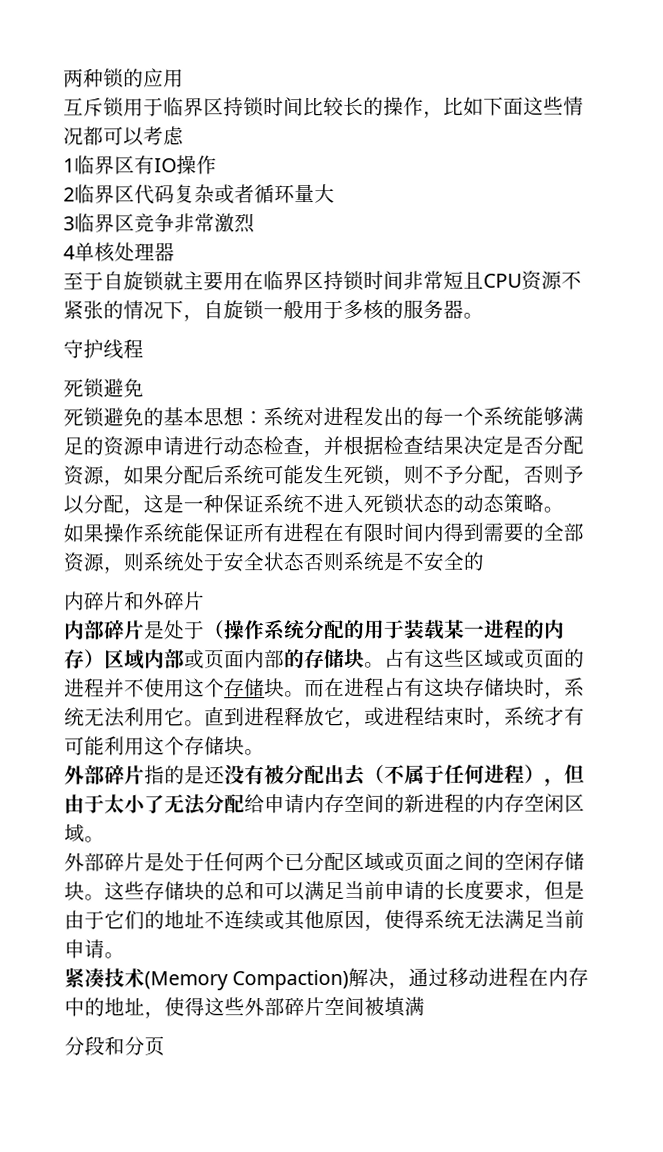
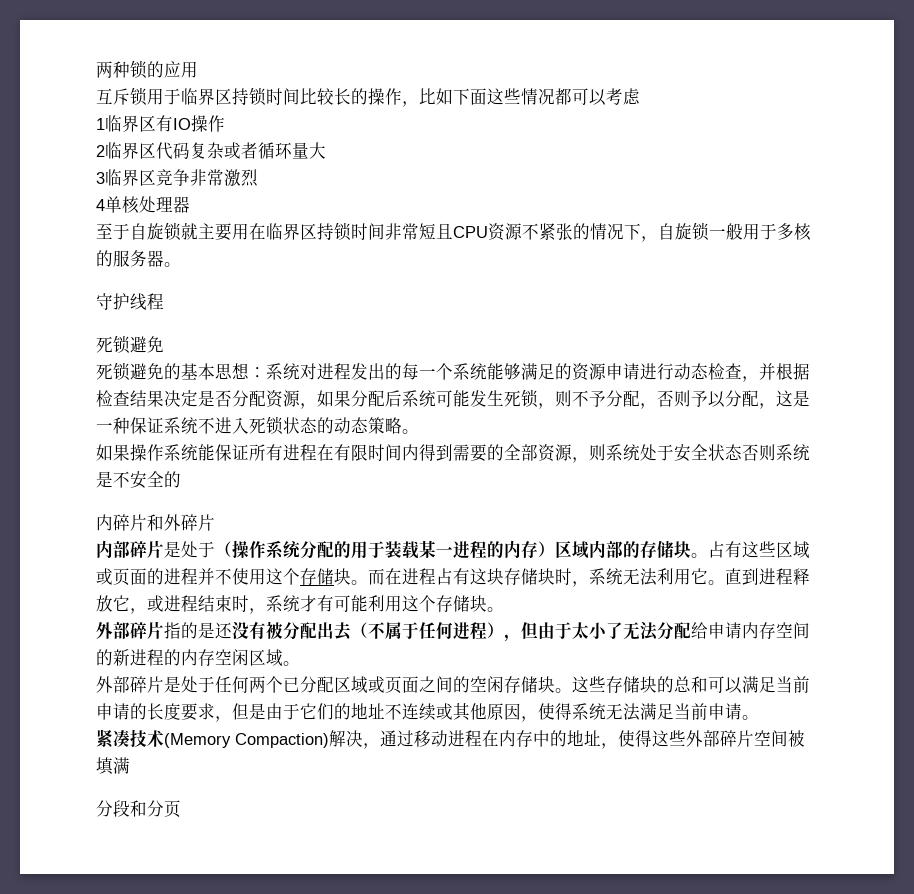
[184,649,285,670] 或页面内部 -> (623, 549) none

